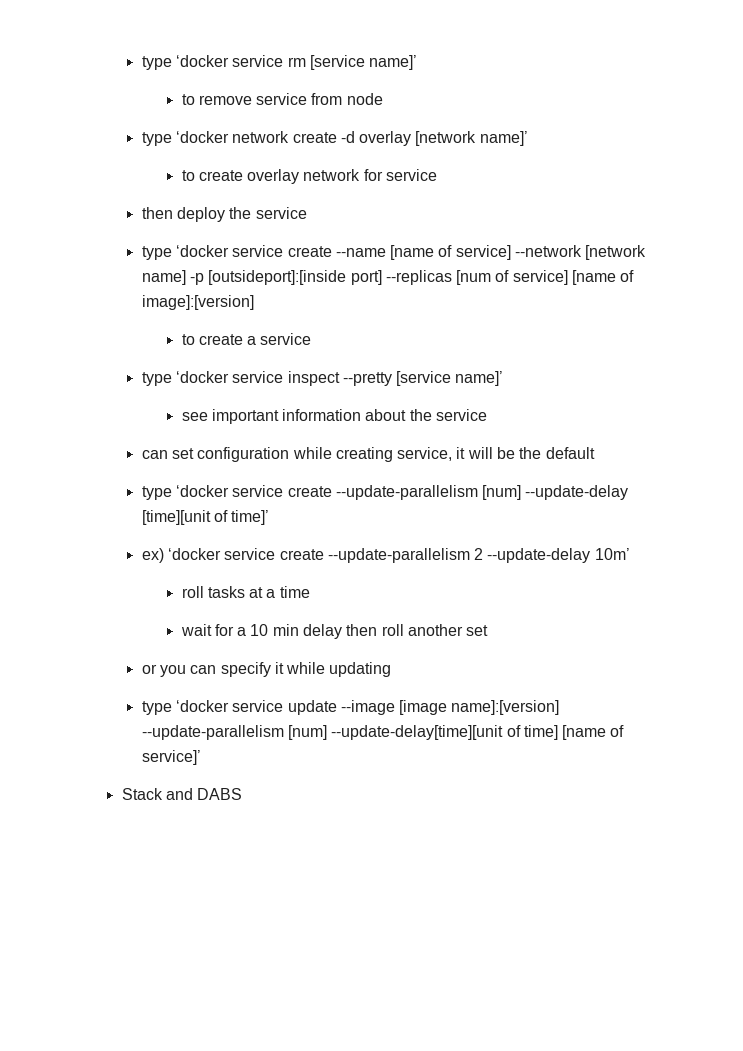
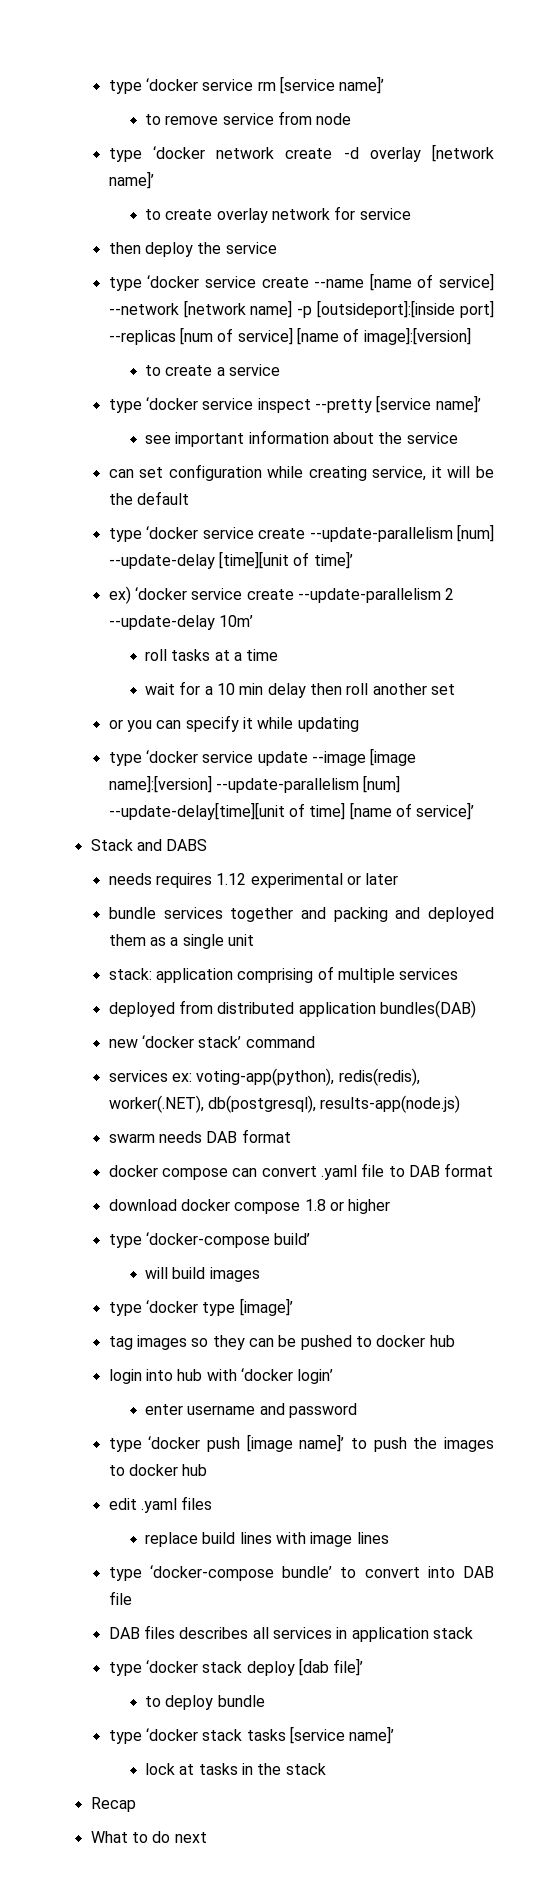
(243, 794) none -> [108,873,399,888] [108,907,495,922] [108,934,255,949] [108,966,459,983] [108,1000,477,1018] [108,1035,315,1048] [108,1068,420,1086] [108,1095,461,1113] [108,1129,291,1143] [108,1163,494,1180] [108,1199,391,1214] [108,1232,311,1248] [145,1267,260,1282] [108,1298,293,1316] [108,1335,455,1350] [108,1368,334,1384] [145,1403,357,1418] [108,1434,494,1452] [108,1464,208,1476] [108,1496,213,1513] [145,1532,389,1547] [108,1565,494,1581] [108,1591,132,1605] [108,1625,474,1642] [108,1658,364,1676] [145,1695,265,1710] [108,1726,395,1744] [145,1763,326,1775] [90,1797,136,1812] [90,1831,207,1843] // needs requires 1.12 experimental or later // bundle services together and packing and deployed them as a single unit // stack: application comprising of multiple services // deployed from distributed application bundles(DAB) // new ‘docker stack’ command // services ex: voting-app(python), redis(redis), worker(.NET), db(postgresql), results-app(node.js) // swarm needs DAB format // docker compose can convert .yaml file to DAB format // download docker compose 1.8 or higher // type ‘docker-compose build’ // will build images // type ‘docker type [image]’ // tag images so they can be pushed to docker hub // login into hub with ‘docker login’ // enter username and password // type ‘docker push [image name]’ to push the images to docker hub // edit .yaml files // replace build lines with image lines // type ‘docker-compose bundle’ to convert into DAB file // DAB files describes all services in application stack // type ‘docker stack deploy [dab file]’ // to deploy bundle // type ‘docker stack tasks [service name]’ // lock at tasks in the stack // Recap // What to do next

